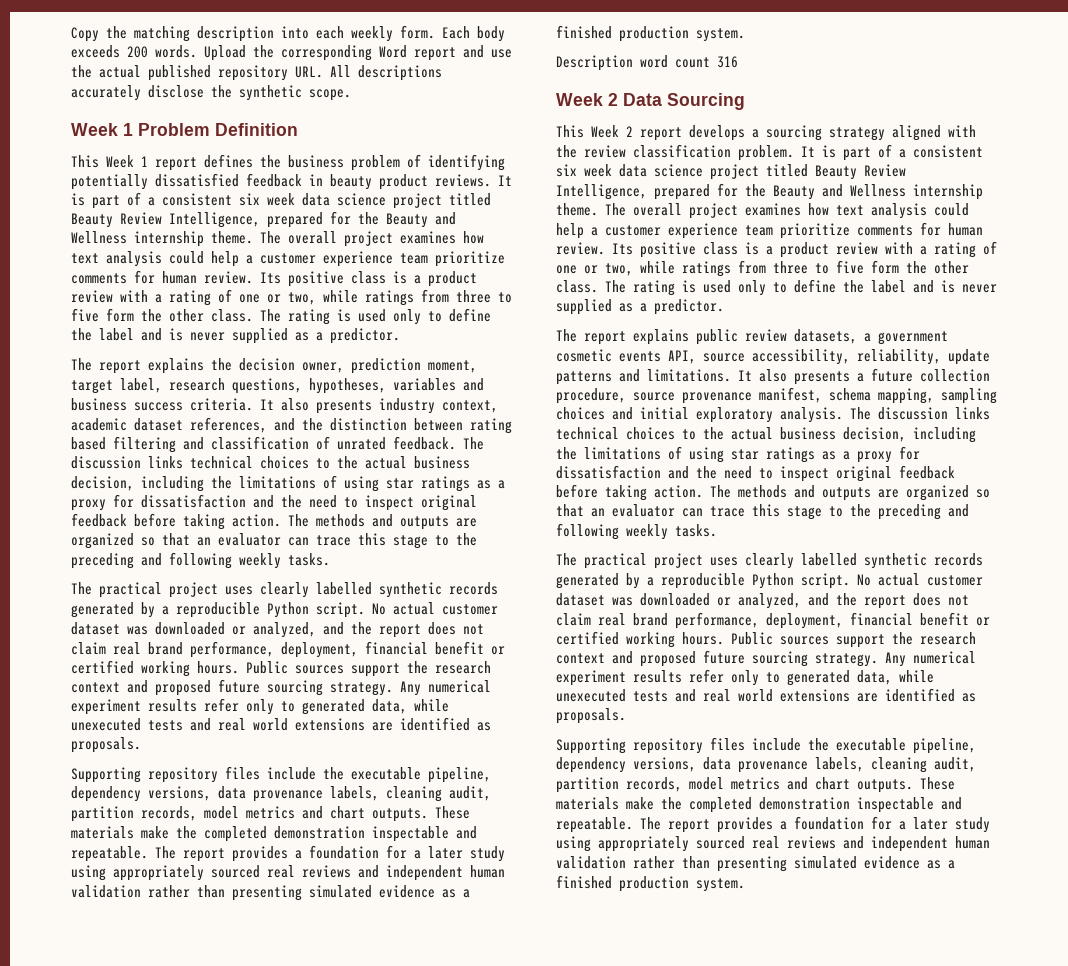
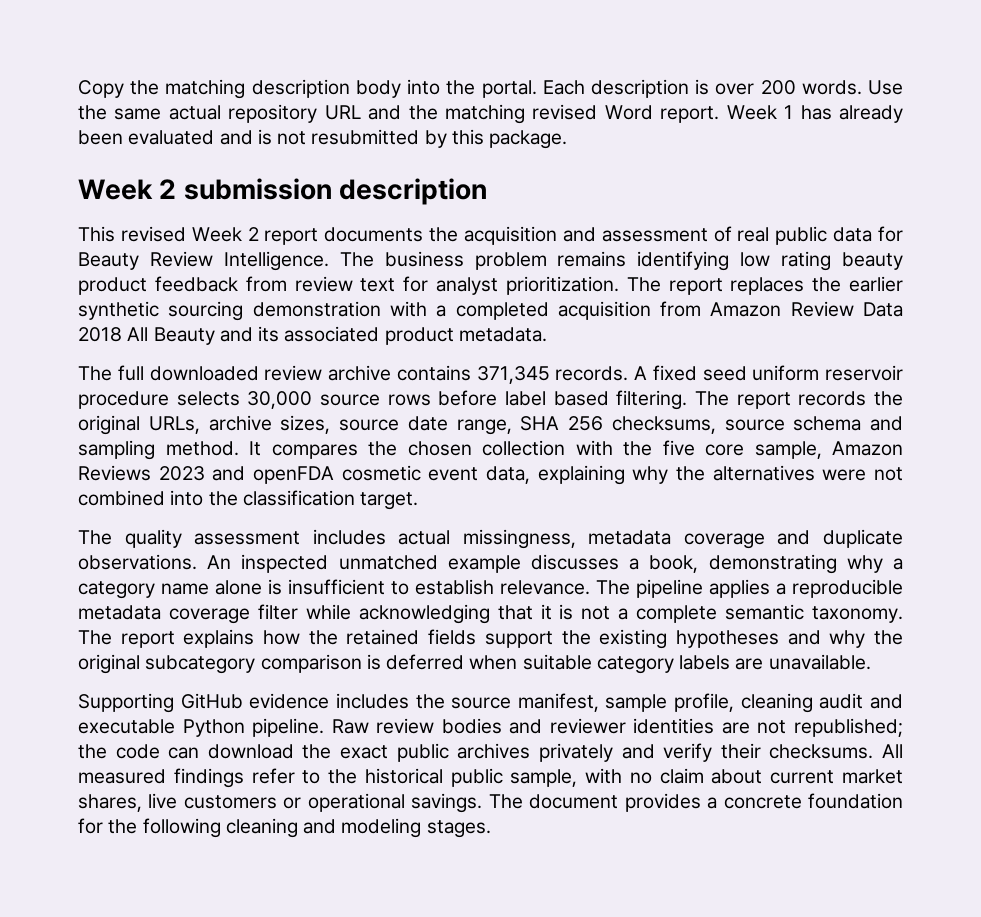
[281,25,505,42] [71,45,512,61] [71,65,442,81] [71,85,351,101] [71,123,298,136] [71,154,505,171] [71,173,512,190] [71,192,491,209] [71,211,456,228] [71,231,484,247] [71,251,505,267] [71,270,477,287] [71,289,512,306] [71,308,491,325] [71,328,400,344] [71,358,477,374] [71,378,484,394] [71,398,498,414] [71,417,512,434] [71,436,484,453] [71,456,470,469] [71,475,505,492] [71,494,477,511] [71,513,477,530] [71,533,477,549] [71,552,330,569] [71,582,498,598] [71,602,498,618] [71,622,484,638] [71,641,505,658] [71,660,491,677] [71,679,491,696] [71,698,449,715] [71,717,491,731] [71,737,141,753] [71,766,491,783] [71,786,491,802] [71,806,470,822] [71,826,477,842] [71,845,505,862] [71,865,505,881] [71,885,470,901] [556,25,745,42] [556,55,738,71] [556,93,745,110] [556,125,976,141] [556,144,983,161] [556,164,906,180] [556,183,983,200] [556,203,969,219] [556,222,983,239] [556,241,997,258] [556,260,969,277] [556,279,997,296] [556,299,724,315] [556,329,948,345] [556,349,990,365] [556,368,990,385] [556,387,997,404] [556,407,990,423] [556,427,976,443] [556,446,920,463] [556,465,955,482] [556,484,990,501] [556,504,969,520] [556,523,717,540] [556,553,983,569] [556,573,983,589] [556,593,969,609] [556,612,990,629] [556,631,976,648] [556,650,976,667] [556,669,934,686] [556,688,976,702] [556,708,626,724] [556,737,976,754] [556,757,976,773] [556,777,955,793] [556,797,962,813] [556,816,990,833] [556,836,990,852] [556,856,955,872] [556,875,745,892] into each weekly form. Each body exceeds 200 words. Upload the corresponding Word report and use the actual published repository URL. All descriptions accurately disclose the synthetic scope. // Week 1 Problem Definition // This Week 1 report defines the business problem of identifying potentially dissatisfied feedback in beauty product reviews. It is part of a consistent six week data science project titled Beauty Review Intelligence, prepared for the Beauty and Wellness internship theme. The overall project examines how text analysis could help a customer experience team prioritize comments for human review. Its positive class is a product review with a rating of one or two, while ratings from three to five form the other class. The rating is used only to define the label and is never supplied as a predictor. // The report explains the decision owner, prediction moment, target label, research questions, hypotheses, variables and business success criteria. It also presents industry context, academic dataset references, and the distinction between rating based filtering and classification of unrated feedback. The discussion links technical choices to the actual business decision, including the limitations of using star ratings as a proxy for dissatisfaction and the need to inspect original feedback before taking action. The methods and outputs are organized so that an evaluator can trace this stage to the preceding and following weekly tasks. // The practical project uses clearly labelled synthetic records generated by a reproducible Python script. No actual customer dataset was downloaded or analyzed, and the report does not claim real brand performance, deployment, financial benefit or certified working hours. Public sources support the research context and proposed future sourcing strategy. Any numerical experiment results refer only to generated data, while unexecuted tests and real world extensions are identified as proposals. // Supporting repository files include the executable pipeline, dependency versions, data provenance labels, cleaning audit, partition records, model metrics and chart outputs. These materials make the completed demonstration inspectable and repeatable. The report provides a foundation for a later study using appropriately sourced real reviews and independent human validation rather than presenting simulated evidence as a finished production system. // Description word count 316 // Week 2 Data Sourcing // This Week 2 report develops a sourcing strategy aligned with the review classification problem. It is part of a consistent six week data science project titled Beauty Review Intelligence, prepared for the Beauty and Wellness internship theme. The overall project examines how text analysis could help a customer experience team prioritize comments for human review. Its positive class is a product review with a rating of one or two, while ratings from three to five form the other class. The rating is used only to define the label and is never supplied as a predictor. // The report explains public review datasets, a government cosmetic events API, source accessibility, reliability, update patterns and limitations. It also presents a future collection procedure, source provenance manifest, schema mapping, sampling choices and initial exploratory analysis. The discussion links technical choices to the actual business decision, including the limitations of using star ratings as a proxy for dissatisfaction and the need to inspect original feedback before taking action. The methods and outputs are organized so that an evaluator can trace this stage to the preceding and following weekly tasks. // The practical project uses clearly labelled synthetic records generated by a reproducible Python script. No actual customer dataset was downloaded or analyzed, and the report does not claim real brand performance, deployment, financial benefit or certified working hours. Public sources support the research context and proposed future sourcing strategy. Any numerical experiment results refer only to generated data, while unexecuted tests and real world extensions are identified as proposals. // Supporting repository files include the executable pipeline, dependency versions, data provenance labels, cleaning audit, partition records, model metrics and chart outputs. These materials make the completed demonstration inspectable and repeatable. The report provides a foundation for a later study using appropriately sourced real reviews and independent human validation rather than presenting simulated evidence as a finished production system. -> [355,79,903,98] [78,104,904,124] [78,129,568,149] [78,178,488,205] [78,226,904,245] [78,251,903,271] [78,276,904,295] [78,301,903,321] [78,326,547,345] [78,365,903,384] [78,390,903,410] [78,415,903,435] [78,440,903,460] [78,465,903,485] [78,490,419,510] [78,529,903,549] [78,554,904,574] [78,579,903,599] [78,604,903,624] [78,629,904,649] [78,654,871,674] [78,693,903,713] [78,718,903,737] [78,743,904,762] [78,768,903,788] [78,793,904,813] [78,818,491,838] body into the portal. Each description is over 200 words. Use the same actual repository URL and the matching revised Word report. Week 1 has already been evaluated and is not resubmitted by this package. // Week 2 submission description // This revised Week 2 report documents the acquisition and assessment of real public data for Beauty Review Intelligence. The business problem remains identifying low rating beauty product feedback from review text for analyst prioritization. The report replaces the earlier synthetic sourcing demonstration with a completed acquisition from Amazon Review Data 2018 All Beauty and its associated product metadata. // The full downloaded review archive contains 371,345 records. A fixed seed uniform reservoir procedure selects 30,000 source rows before label based filtering. The report records the original URLs, archive sizes, source date range, SHA 256 checksums, source schema and sampling method. It compares the chosen collection with the five core sample, Amazon Reviews 2023 and openFDA cosmetic event data, explaining why the alternatives were not combined into the classification target. // The quality assessment includes actual missingness, metadata coverage and duplicate observations. An inspected unmatched example discusses a book, demonstrating why a category name alone is insufficient to establish relevance. The pipeline applies a reproducible metadata coverage filter while acknowledging that it is not a complete semantic taxonomy. The report explains how the retained fields support the existing hypotheses and why the original subcategory comparison is deferred when suitable category labels are unavailable. // Supporting GitHub evidence includes the source manifest, sample profile, cleaning audit and executable Python pipeline. Raw review bodies and reviewer identities are not republished; the code can download the exact public archives privately and verify their checksums. All measured findings refer to the historical public sample, with no claim about current market shares, live customers or operational savings. The document provides a concrete foundation for the following cleaning and modeling stages.

